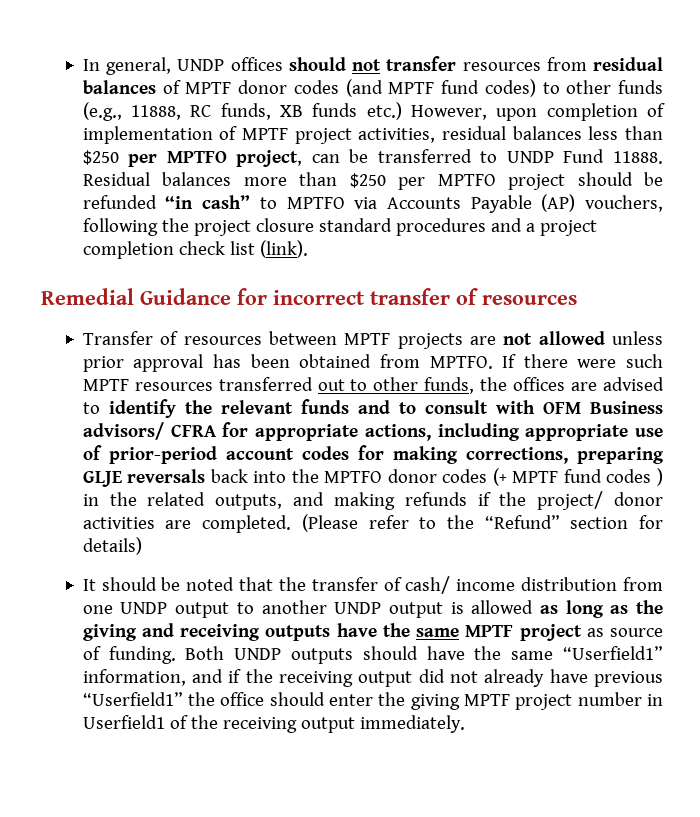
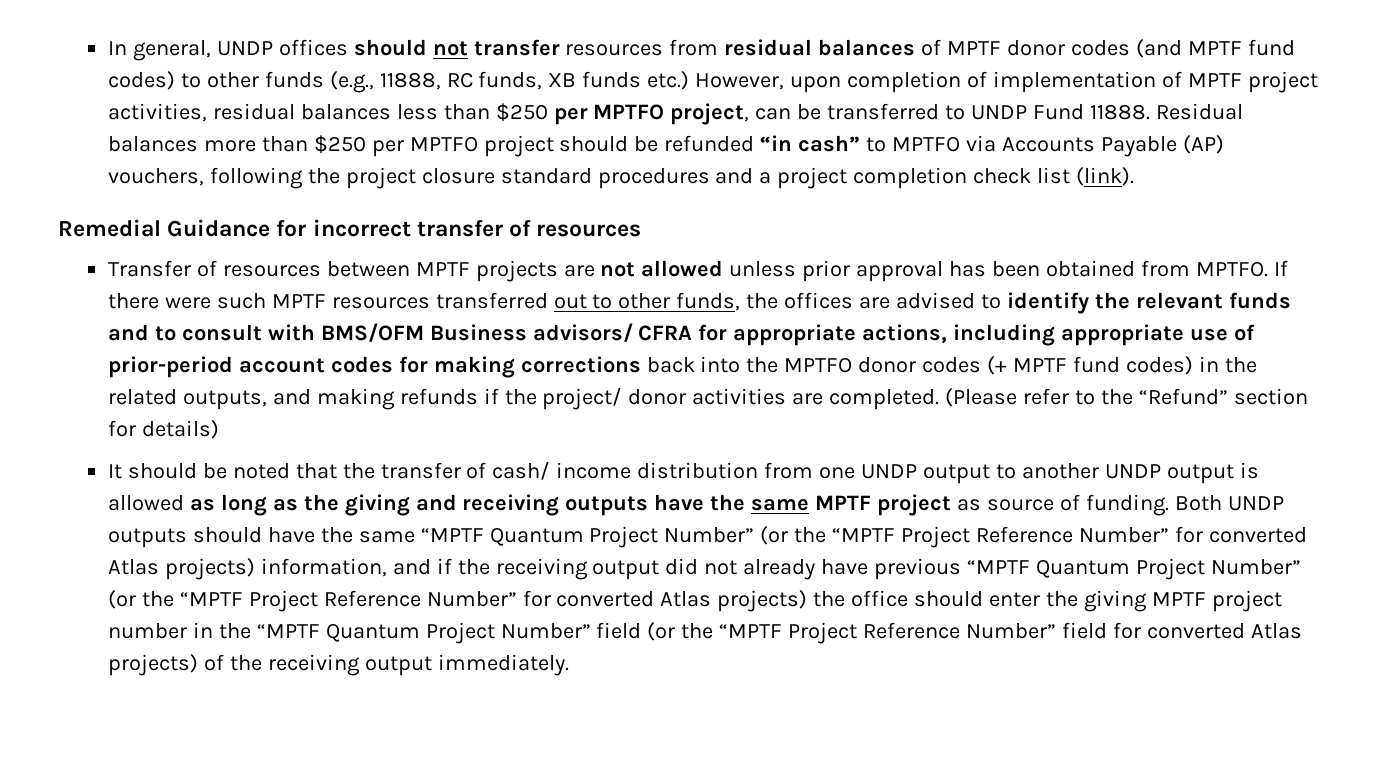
[542,402,581,414] OFM -> [320,323,424,342] BMS/OFM
[465,447,664,464] [82,469,206,487] corrections, preparing GLJE reversals -> [520,356,641,373] corrections
[606,468,663,486] codes ) -> [1125,356,1193,375] codes)
[563,646,663,660] “Userfield1” -> [420,526,1307,548] [107,558,255,580] “MPTF Quantum Project Number” (or the “MPTF Project Reference Number” for converted Atlas projects)
[82,692,183,706] “Userfield1” -> [967,558,1301,580] [107,590,808,612] “MPTF Quantum Project Number” (or the “MPTF Project Reference Number” for converted Atlas projects)
[82,715,165,729] Userfield1 -> [218,622,1302,644] [107,654,198,676] the “MPTF Quantum Project Number” field (or the “MPTF Project Reference Number” field for converted Atlas projects)

